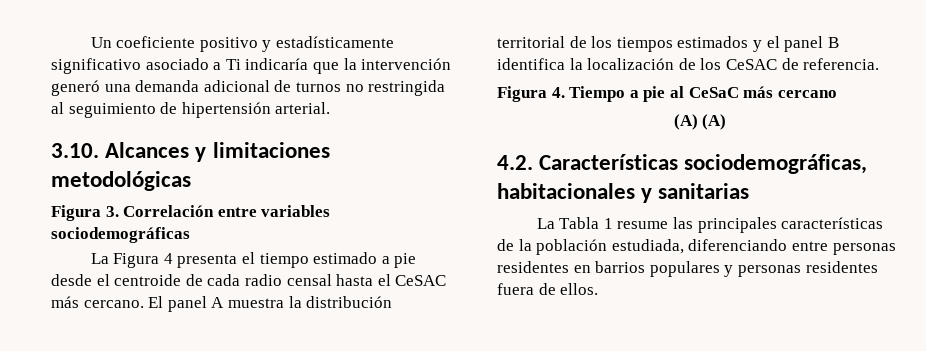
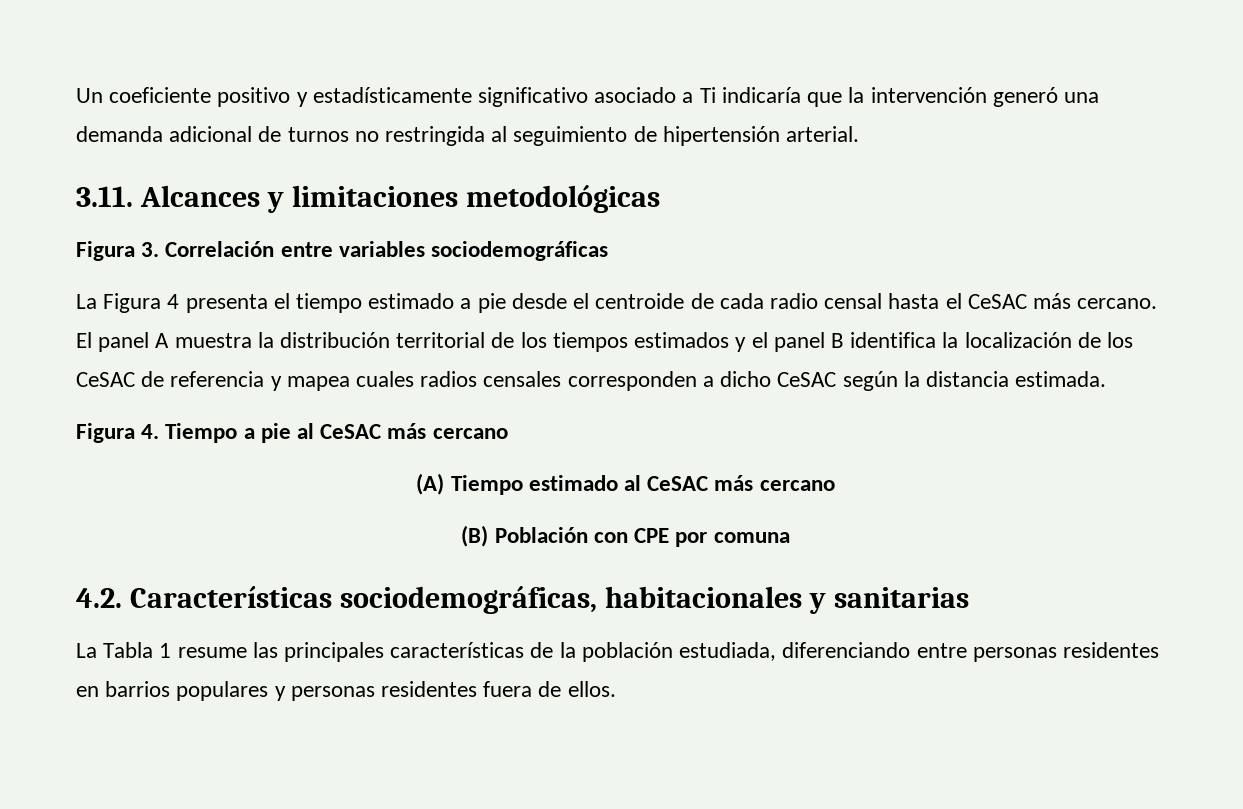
[51,143,99,158] 3.10. -> [76,186,133,207] 3.11.
[803,58,880,70] referencia. -> [170,371,1107,391] referencia y mapea cuales radios censales corresponden a dicho CeSAC según la distancia estimada.
[688,87,739,98] CeSaC -> [320,424,382,439] CeSAC
[702,114,727,130] (A) -> [450,475,835,495] [461,525,790,547] Tiempo estimado al CeSAC más cercano // (B) Población con CPE por comuna

